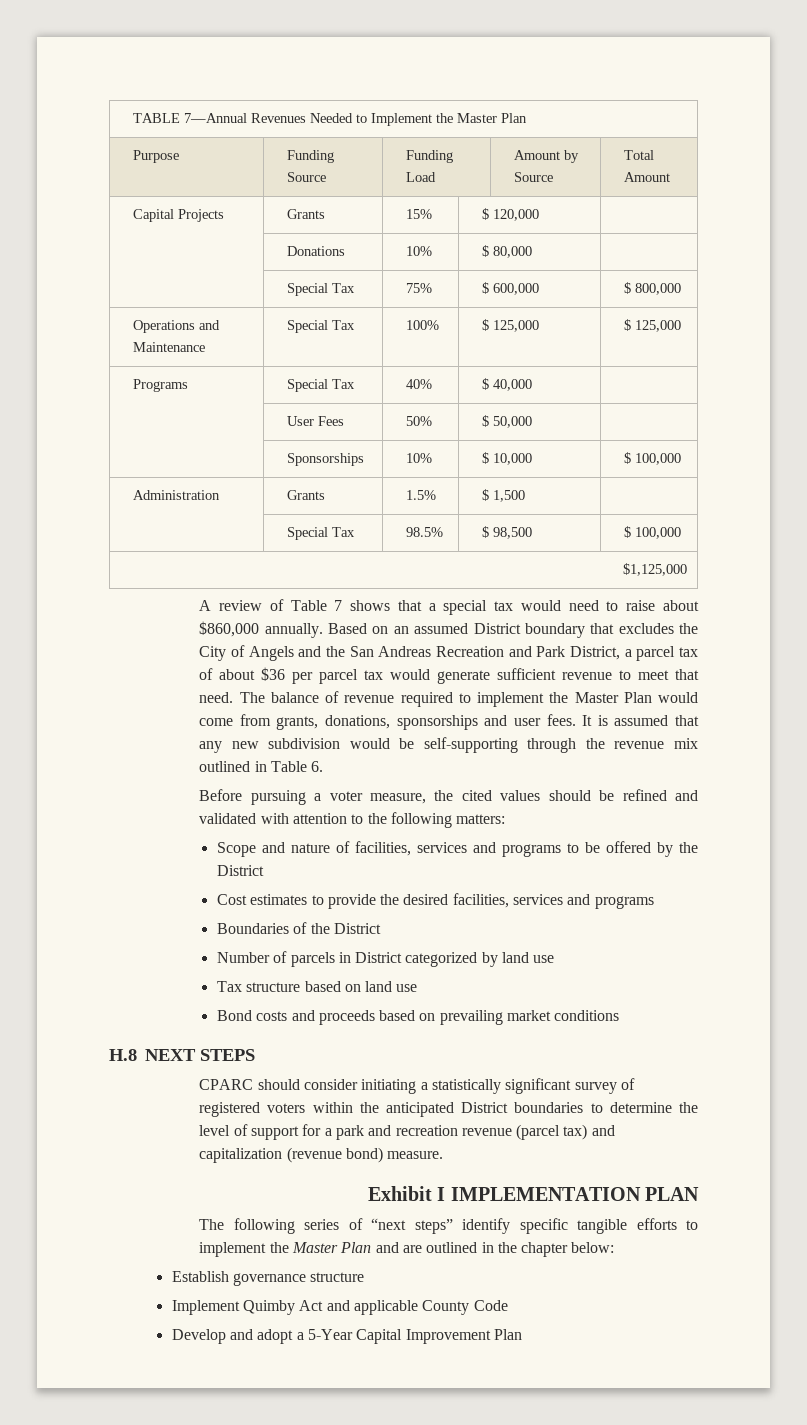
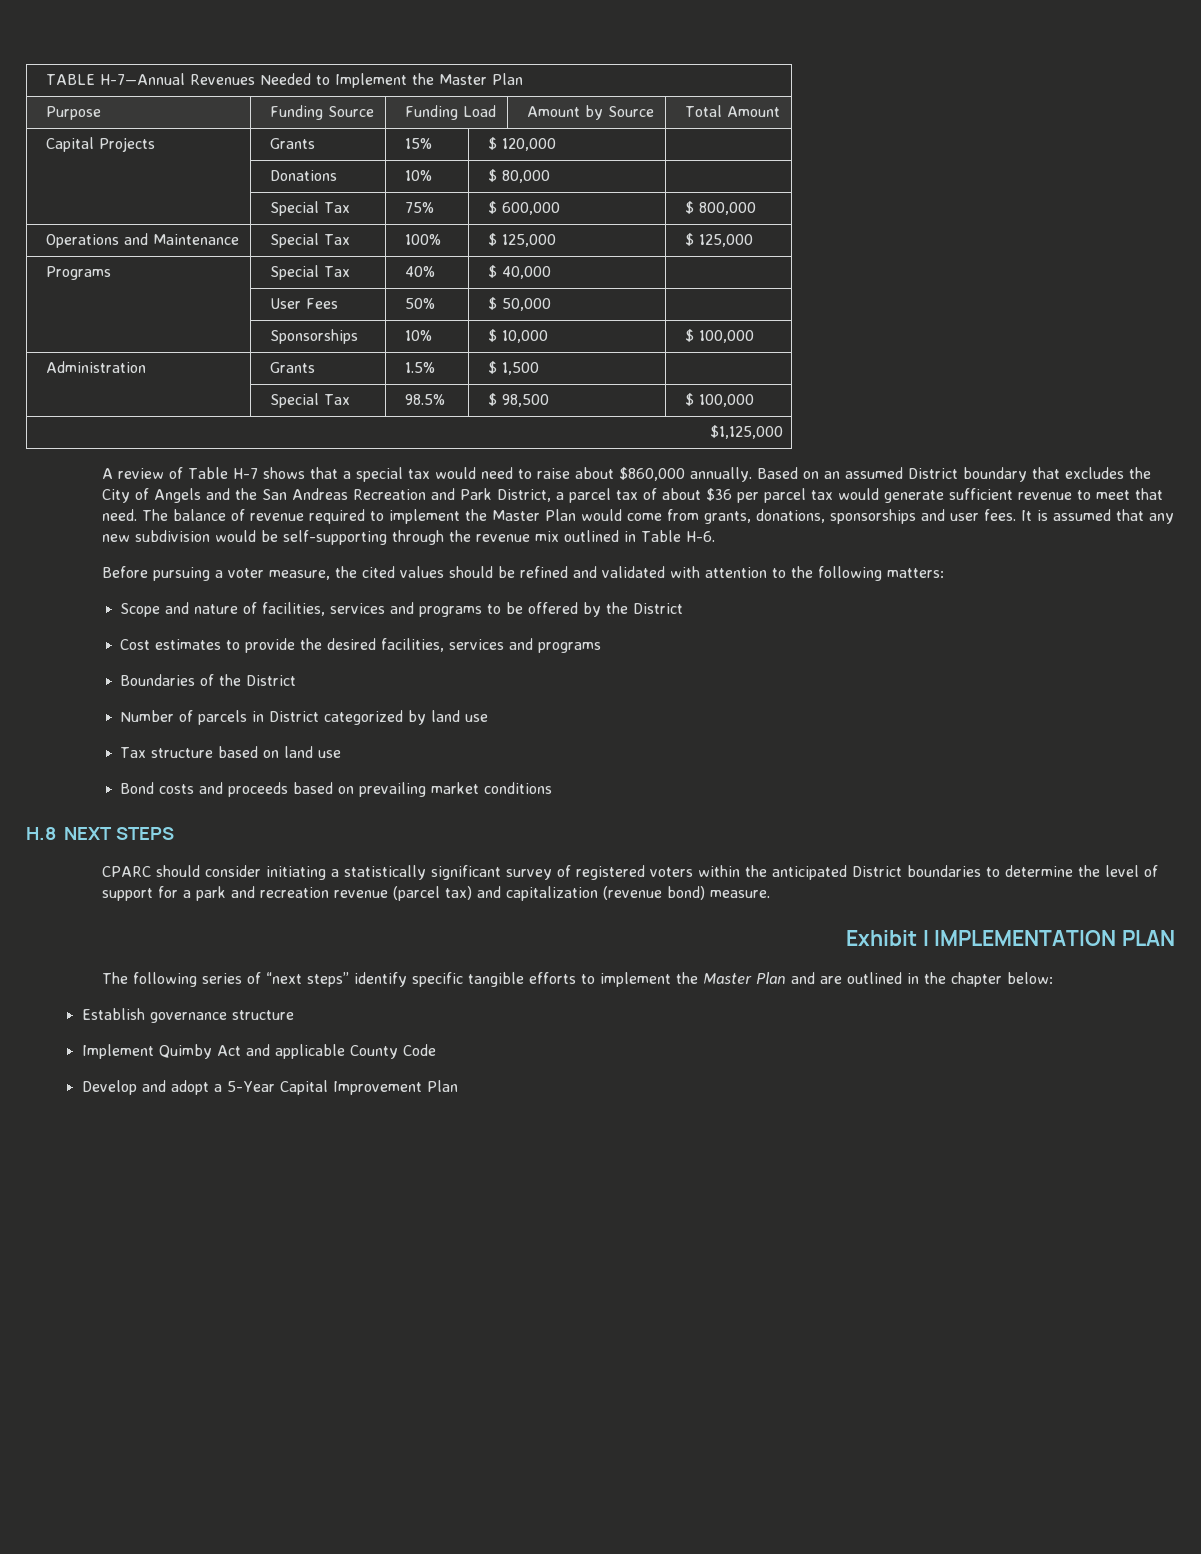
[184,113,248,123] 7—Annual -> [100,73,186,85] H-7—Annual
[334,600,343,611] 7 -> [233,468,259,479] H-7
[311,761,324,772] 6. -> [686,531,716,542] H-6.

